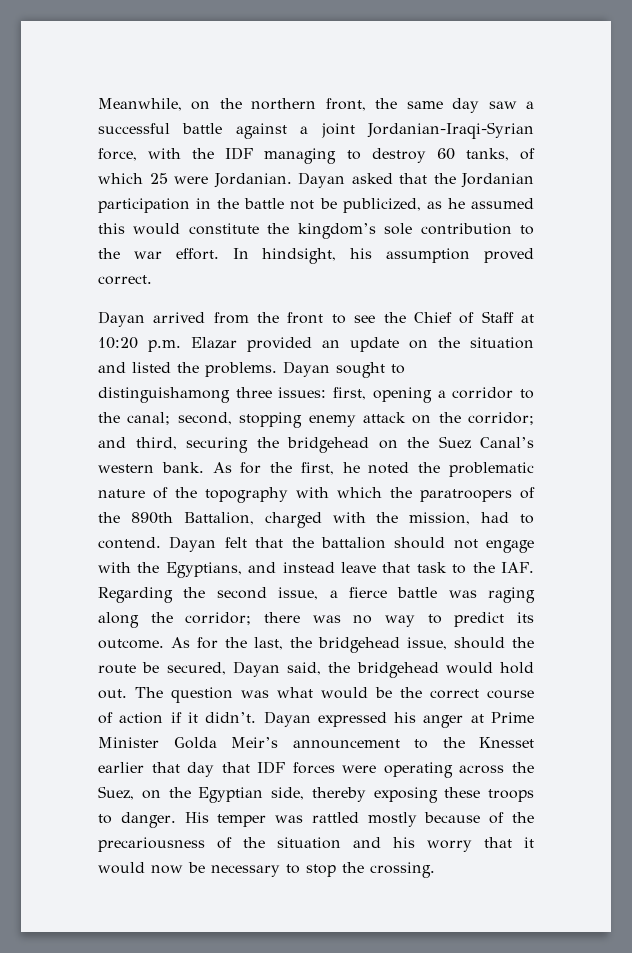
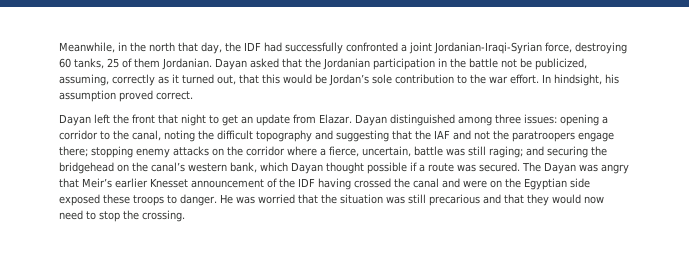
[191,98,535,113] [98,122,534,139] [98,147,535,164] [98,173,208,184] on the northern front, the same day saw a successful battle against a joint Jordanian-Iraqi-Syrian force, with the IDF managing to destroy 60 tanks, of which 25 were -> [118,42,627,54] [59,58,160,69] in the north that day, the IDF had successfully confronted a joint Jordanian-Iraqi-Syrian force, destroying 60 tanks, 25 of them
[426,198,534,209] [98,223,376,239] as he assumed this would constitute the kingdom’s -> [59,74,369,86] assuming, correctly as it turned out, that this would be Jordan’s
[153,311,534,324] [98,337,534,352] [98,361,405,378] [98,387,230,403] arrived from the front to see the Chief of Staff at 10:20 p.m. Elazar provided an update on the situation and listed the problems. Dayan sought to distinguishamong -> [94,114,492,126] left the front that night to get an update from Elazar. Dayan distinguished among
[333,387,367,400] first, -> (557, 119) none
[127,412,232,425] canal; second, -> [132,130,614,142] [59,146,88,157] canal, noting the difficult topography and suggesting that the IAF and not the paratroopers engage there;
[362,412,534,425] [98,437,177,450] attack on the corridor; and third, -> [173,146,544,158] attacks on the corridor where a fierce, uncertain, battle was still raging; and
[438,436,534,449] [98,462,534,477] [98,487,535,503] [98,512,534,528] [98,536,534,553] [98,562,535,578] [98,587,535,603] [98,612,534,628] [98,637,534,653] [98,661,534,678] [98,687,534,703] [98,711,534,728] [98,737,534,749] [98,761,534,778] [98,786,534,803] [98,812,535,828] [98,837,534,852] [98,862,280,877] Suez Canal’s western bank. As for the first, he noted the problematic nature of the topography with which the paratroopers of the 890th Battalion, charged with the mission, had to contend. Dayan felt that the battalion should not engage with the Egyptians, and instead leave that task to the IAF. Regarding the second issue, a fierce battle was raging along the corridor; there was no way to predict its outcome. As for the last, the bridgehead issue, should the route be secured, Dayan said, the bridgehead would hold out. The question was what would be the correct course of action if it didn’t. Dayan expressed his anger at Prime Minister Golda Meir’s announcement to the Knesset earlier that day that IDF forces were operating across the Suez, on the Egyptian side, thereby exposing these troops to danger. His temper was rattled mostly because of the precariousness of the situation and his worry that it would now be necessary -> [151,162,629,174] [59,178,590,190] [59,194,604,206] [59,210,83,220] canal’s western bank, which Dayan thought possible if a route was secured. The Dayan was angry that Meir’s earlier Knesset announcement of the IDF having crossed the canal and were on the Egyptian side exposed these troops to danger. He was worried that the situation was still precarious and that they would now need

